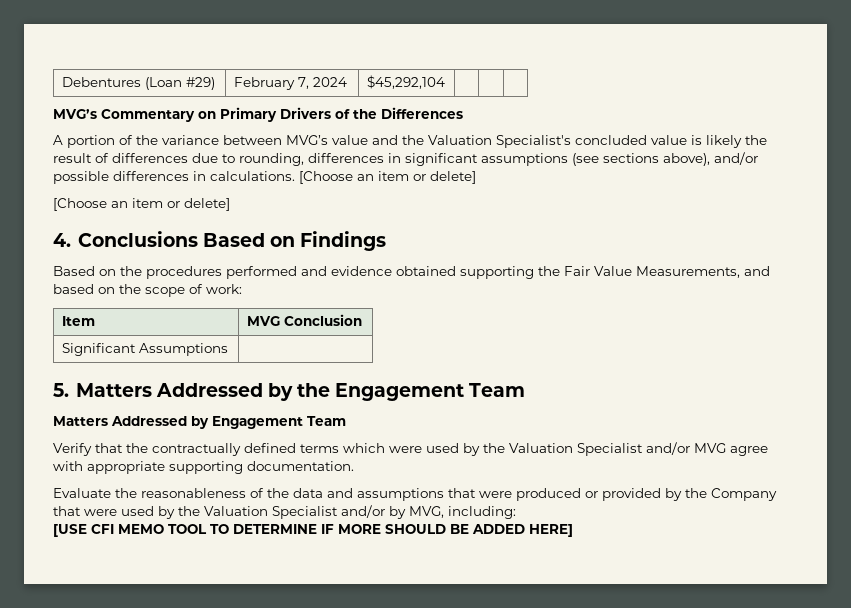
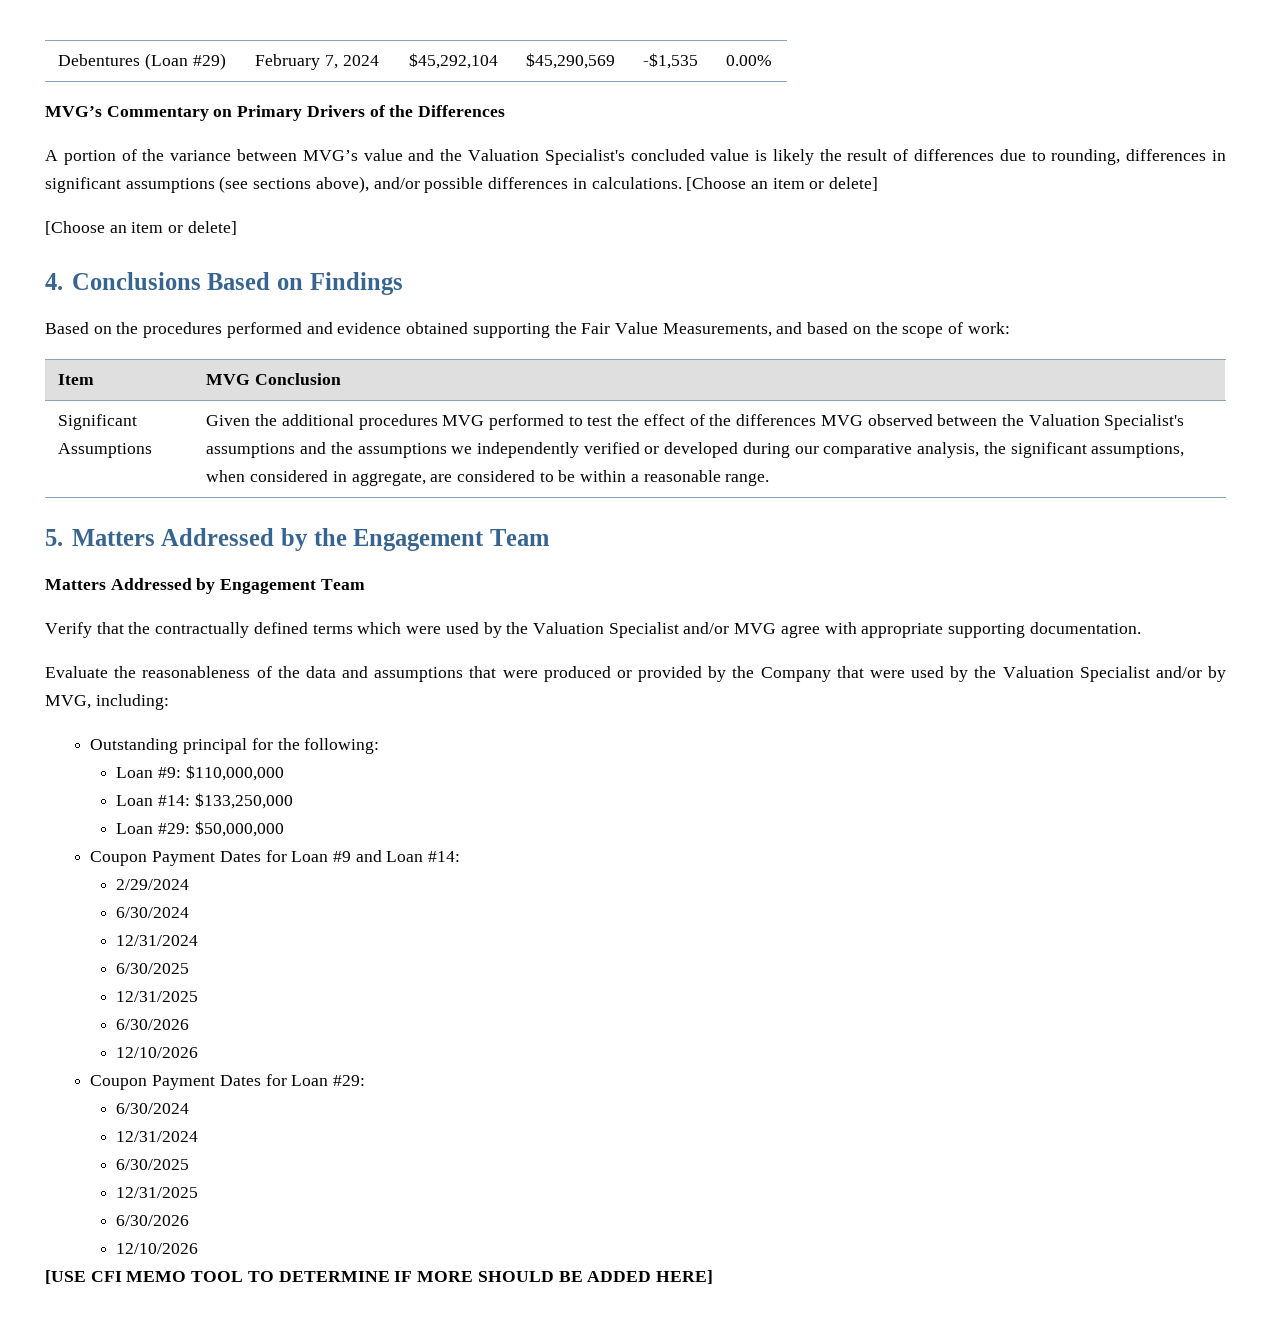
(445, 82) | | -> [526,53,616,69] [643,53,699,69] [726,55,773,66] $45,290,569 | -$1,535 | 0.00%
(228, 349) none -> [206,414,1185,430] [206,442,1185,458] [206,470,770,486] Given the additional procedures MVG performed to test the effect of the differences MVG observed between the Valuation Specialist's assumptions and the assumptions we independently verified or developed during our comparative analysis, the significant assumptions, when considered in aggregate, are considered to be within a reasonable range.
(516, 512) none -> [90,738,380,754] [116,765,284,781] [116,793,293,809] [116,821,284,837] [90,850,461,866] [116,879,190,890] [116,907,190,918] [116,935,199,946] [116,963,190,974] [116,991,199,1002] [116,1019,190,1030] [116,1047,199,1058] [90,1074,365,1090] [116,1103,190,1114] [116,1131,199,1142] [116,1159,190,1170] [116,1187,199,1198] [116,1215,190,1226] [116,1243,199,1254] // Outstanding principal for the following: // Loan #9: $110,000,000 // Loan #14: $133,250,000 // Loan #29: $50,000,000 // Coupon Payment Dates for Loan #9 and Loan #14: // 2/29/2024 // 6/30/2024 // 12/31/2024 // 6/30/2025 // 12/31/2025 // 6/30/2026 // 12/10/2026 // Coupon Payment Dates for Loan #29: // 6/30/2024 // 12/31/2024 // 6/30/2025 // 12/31/2025 // 6/30/2026 // 12/10/2026

